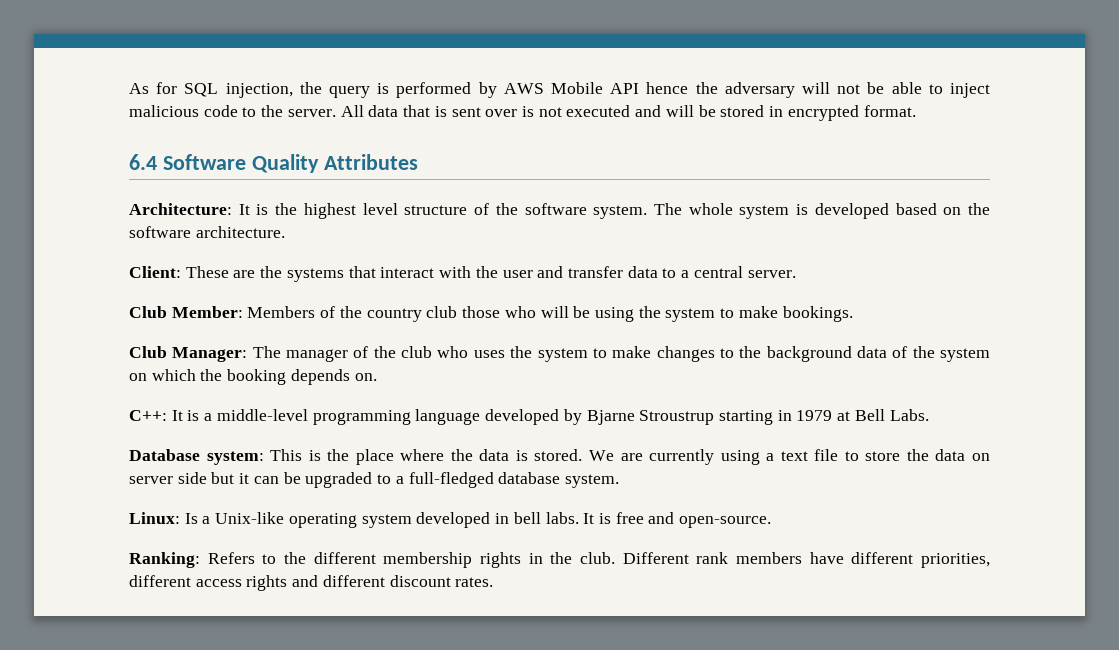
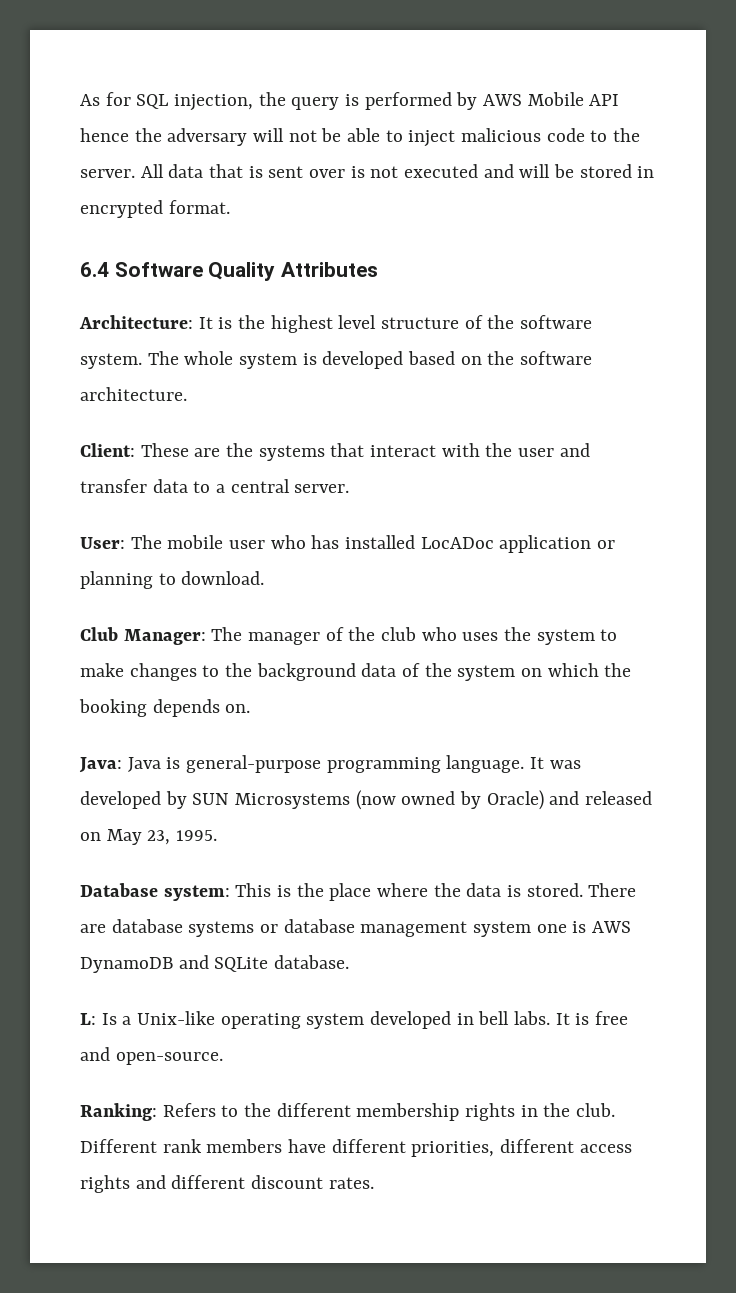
[129,306,853,322] Club Member: Members of the country club those who will be using the system to make bookings. -> [80,535,616,553] [80,571,265,589] User: The mobile user who has installed LocADoc application or planning to download.
[129,409,929,425] C++: It is a middle-level programming language developed by Bjarne Stroustrup starting in 1979 at Bell Labs. -> [79,755,581,773] [80,790,653,810] [80,829,218,845] Java: Java is general-purpose programming language. It was developed by SUN Microsystems (now owned by Oracle) and released on May 23, 1995.
[589,449,990,465] [129,472,619,488] [129,512,180,524] We are currently using a text file to store the data on server side but it can be upgraded to a full-fledged database system. // Linux: -> [588,883,637,897] [80,919,632,937] [80,955,350,973] [80,1013,96,1025] There are database systems or database management system one is AWS DynamoDB and SQLite database. // L:

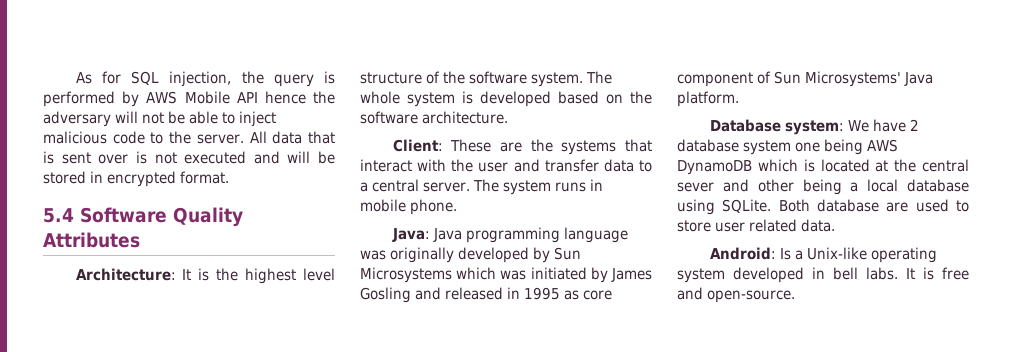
[80,262,109,277] 6.4 -> [43,208,74,223] 5.4
[80,535,616,553] [80,571,265,589] [80,627,618,645] [80,663,632,681] [79,699,251,717] [79,755,581,773] [80,790,653,810] [80,829,218,845] [80,883,637,901] [80,919,468,937] // User: The mobile user who has installed LocADoc application or planning to download. // Club Manager: The manager of the club who uses the system to make changes to the background data of the system on which the booking depends on. // Java: Java is general-purpose programming language. It was developed by SUN Microsystems (now owned by Oracle) and released on May 23, 1995. // Database system: This is the place where the data is stored. There are database systems or database management -> [473,179,604,195] [360,199,458,215] [391,227,628,243] [360,247,582,263] [360,267,652,283] [360,287,613,303] [677,71,934,87] [677,91,739,107] [709,119,919,135] [677,139,739,152] The system runs in mobile phone. // Java: Java programming language was originally developed by Sun Microsystems which was initiated by James Gosling and released in 1995 as core component of Sun Microsystems' Java platform. // Database system: We have 2 database
[572,921,587,933] is -> [824,139,864,155] being
[178,955,350,972] [80,1013,96,1025] and SQLite database. // L: -> [757,159,969,172] [677,179,969,195] [677,199,969,215] [677,219,836,232] [709,247,776,260] which is located at the central sever and other being a local database using SQLite. Both database are used to store user related data. // Android:
[80,1103,616,1121] [80,1139,632,1157] [80,1175,374,1193] // Ranking: Refers to the different membership rights in the club. Different rank members have different priorities, different access rights and different discount rates. -> (796, 296) none

